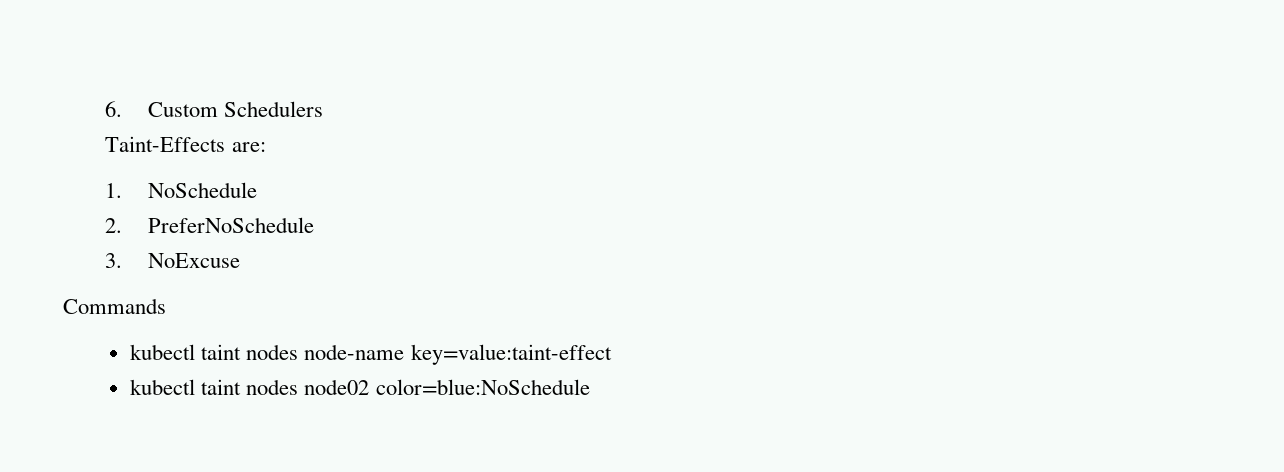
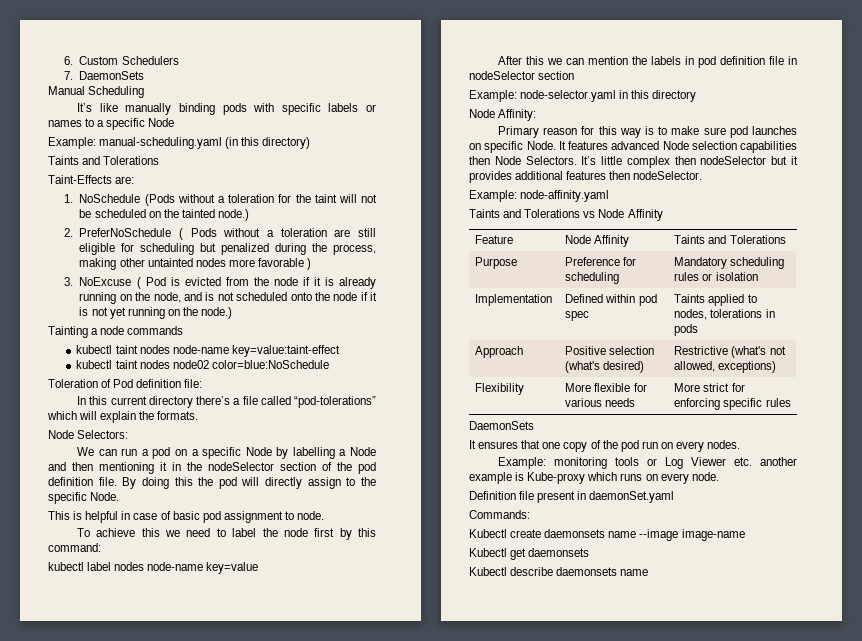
[105,136,266,152] [105,182,257,198] [105,217,314,233] [105,253,240,268] [63,298,166,314] Taint-Effects are: // 1. NoSchedule // 2. PreferNoSchedule // 3. NoExcuse // Commands -> [63,71,145,80] [48,86,145,98] [77,103,376,115] [48,118,175,130] [48,137,311,149] [48,156,160,165] [48,175,135,184] [63,194,377,206] [79,209,250,221] [63,228,376,240] [79,243,376,255] [79,258,312,270] [63,277,376,289] [79,292,378,304] [79,307,233,319] [48,326,184,338] 7. DaemonSets // Manual Scheduling // It’s like manually binding pods with specific labels or names to a specific Node // Example: manual-scheduling.yaml (in this directory) // Taints and Tolerations // Taint-Effects are: // 1. NoSchedule (Pods without a toleration for the taint will not be scheduled on the tainted node.) // 2. PreferNoSchedule ( Pods without a toleration are still eligible for scheduling but penalized during the process, making other untainted nodes more favorable ) // 3. NoExcuse ( Pod is evicted from the node if it is already running on the node, and is not scheduled onto the node if it is not yet running on the node.) // Tainting a node commands
(590, 387) none -> [48,379,203,388] [77,396,376,408] [47,411,199,423] [48,430,129,439] [77,447,377,459] [48,462,376,474] [48,477,376,489] [48,492,120,504] [48,511,325,523] [77,528,376,540] [48,543,101,552] [48,562,259,574] [498,56,797,68] [469,71,575,80] [469,90,697,102] [469,109,537,121] [498,126,797,138] [469,141,797,153] [469,156,798,168] [469,171,703,183] [469,190,610,202] [469,209,663,221] [475,235,514,244] [565,235,630,247] [674,235,786,244] [475,257,518,269] [565,257,637,266] [565,272,620,284] [674,257,785,269] [674,272,758,281] [475,294,553,306] [565,294,657,306] [565,311,590,321] [674,294,757,306] [674,309,775,320] [674,324,699,336] [475,346,524,358] [565,346,655,355] [565,361,645,373] [674,346,786,358] [674,361,777,373] [475,383,525,395] [565,383,647,392] [565,398,636,407] [674,383,745,392] [674,398,791,410] [469,421,534,430] [469,440,741,452] [498,457,797,469] [469,472,719,484] [469,491,675,503] [469,510,530,519] [469,529,745,541] [469,548,590,560] [469,567,649,576] // Toleration of Pod definition file: // In this current directory there’s a file called “pod-tolerations” which will explain the formats. // Node Selectors: // We can run a pod on a specific Node by labelling a Node and then mentioning it in the nodeSelector section of the pod definition file. By doing this the pod will directly assign to the specific Node. // This is helpful in case of basic pod assignment to node. // To achieve this we need to label the node first by this command: // kubectl label nodes node-name key=value // After this we can mention the labels in pod definition file in nodeSelector section // Example: node-selector.yaml in this directory // Node Affinity: // Primary reason for this way is to make sure pod launches on specific Node. It features advanced Node selection capabilities then Node Selectors. It’s little complex then nodeSelector but it provides additional features then nodeSelector. // Example: node-affinity.yaml // Taints and Tolerations vs Node Affinity // Feature | Node Affinity | Taints and Tolerations // Purpose | Preference for scheduling | Mandatory scheduling rules or isolation // Implementation | Defined within pod spec | Taints applied to nodes, tolerations in pods // Approach | Positive selection (what's desired) | Restrictive (what's not allowed, exceptions) // Flexibility | More flexible for various needs | More strict for enforcing specific rules // DaemonSets // It ensures that one copy of the pod run on every nodes. // Example: monitoring tools or Log Viewer etc. another example is Kube-proxy which runs on every node. // Definition file present in daemonSet.yaml // Commands: // Kubectl create daemonsets name --image image-name // Kubectl get daemonsets // Kubectl describe daemonsets name

